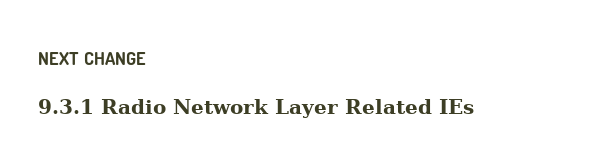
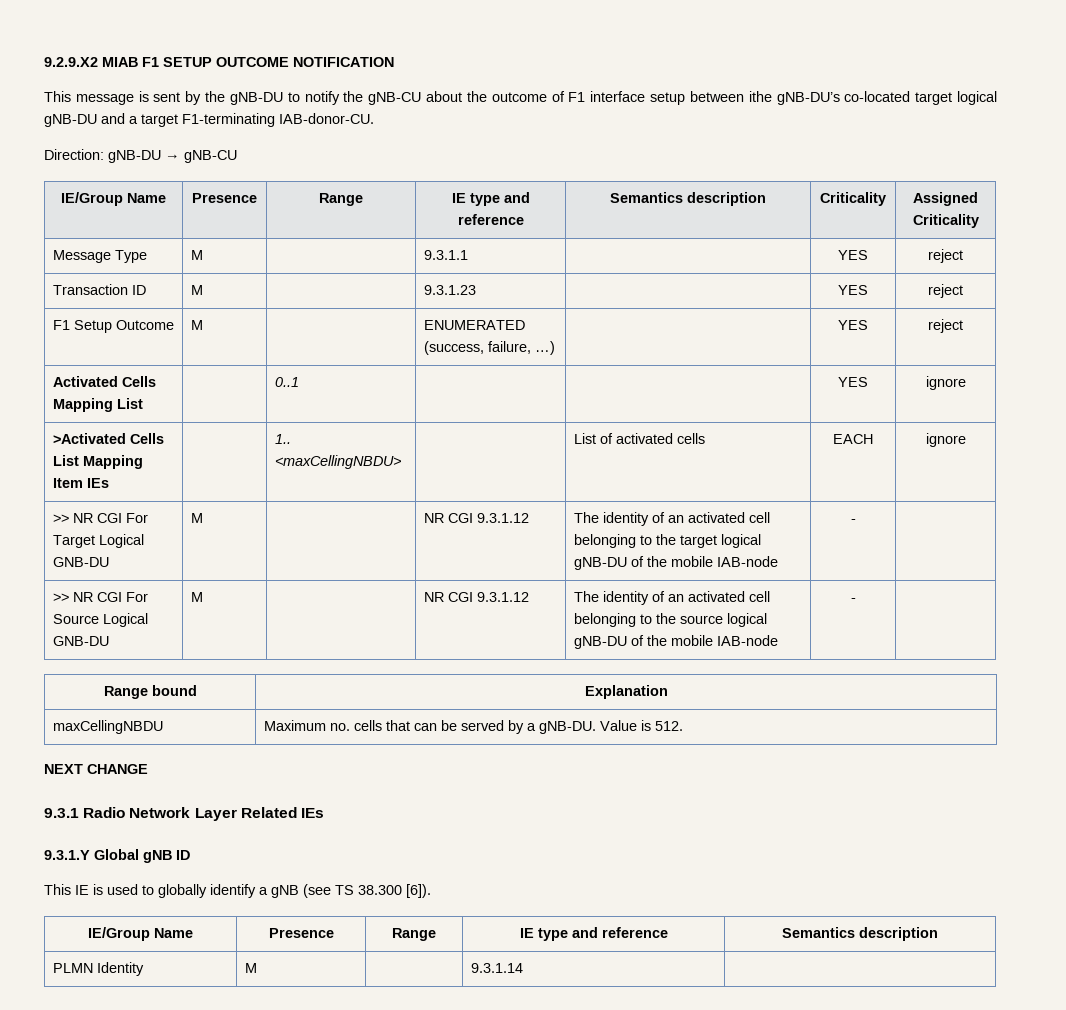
(38, 58) none -> [44,57,394,67] [44,91,998,105] [44,113,374,127] [44,149,237,163] [61,192,166,206] [192,193,257,203] [319,193,364,206] [451,192,530,206] [457,214,524,225] [610,192,766,206] [820,192,886,206] [913,192,978,206] [912,214,979,228] [52,250,147,263] [190,250,203,260] [423,250,468,260] [838,250,868,260] [928,249,963,263] [52,284,146,295] [190,285,203,295] [423,285,476,295] [838,285,868,295] [928,284,963,298] [52,320,174,333] [190,320,203,330] [423,320,525,330] [423,341,555,355] [838,320,868,330] [928,319,963,333] [52,376,156,387] [52,398,143,412] [274,377,299,387] [838,377,868,387] [925,376,966,390] [52,433,164,444] [52,455,143,469] [52,478,109,488] [274,434,291,444] [274,455,401,469] [573,433,705,444] [833,434,873,444] [925,433,966,447] [52,513,148,523] [52,534,144,548] [52,557,109,567] [190,513,203,523] [423,513,529,523] [573,512,770,526] [573,534,761,548] [573,556,778,570] [850,519,856,523] [52,592,148,602] [52,613,148,627] [52,636,109,646] [190,592,203,602] [423,592,529,602] [573,591,770,605] [573,613,767,627] [573,635,778,649] [850,598,856,602] [103,685,197,699] [584,685,668,699] [52,720,163,734] [263,720,683,734] 9.2.9.X2 MIAB F1 SETUP OUTCOME NOTIFICATION // This message is sent by the gNB-DU to notify the gNB-CU about the outcome of F1 interface setup between ithe gNB-DU’s co-located target logical gNB-DU and a target F1-terminating IAB-donor-CU. // Direction: gNB-DU → gNB-CU // IE/Group Name | Presence | Range | IE type and reference | Semantics description | Criticality | Assigned Criticality // Message Type | M | | 9.3.1.1 | | YES | reject // Transaction ID | M | | 9.3.1.23 | | YES | reject // F1 Setup Outcome | M | | ENUMERATED (success, failure, …) | | YES | reject // Activated Cells Mapping List | | 0..1 | | | YES | ignore // >Activated Cells List Mapping Item IEs | | 1.. <maxCellingNBDU> | | List of activated cells | EACH | ignore // >> NR CGI For Target Logical GNB-DU | M | | NR CGI 9.3.1.12 | The identity of an activated cell belonging to the target logical gNB-DU of the mobile IAB-node | - | // >> NR CGI For Source Logical GNB-DU | M | | NR CGI 9.3.1.12 | The identity of an activated cell belonging to the source logical gNB-DU of the mobile IAB-node | - | // Range bound | Explanation // maxCellingNBDU | Maximum no. cells that can be served by a gNB-DU. Value is 512. //
(474, 106) none -> [44,849,190,863] [44,884,431,898] [88,927,193,941] [268,928,334,938] [392,928,436,941] [519,927,668,941] [782,927,938,941] [52,962,144,976] [244,963,257,973] [470,963,523,973] // 9.3.1.Y Global gNB ID // This IE is used to globally identify a gNB (see TS 38.300 [6]). // IE/Group Name | Presence | Range | IE type and reference | Semantics description // PLMN Identity | M | | 9.3.1.14 |

